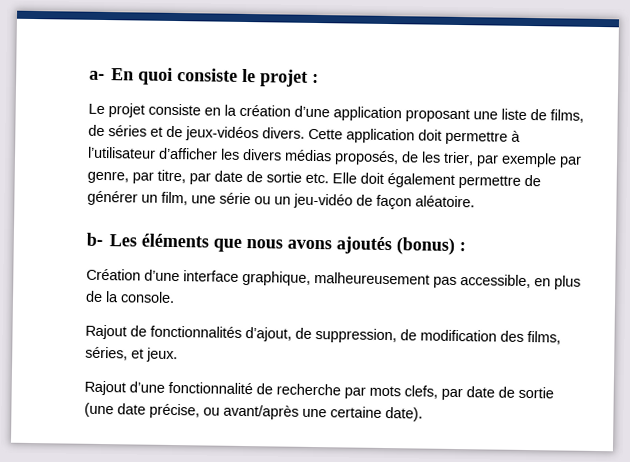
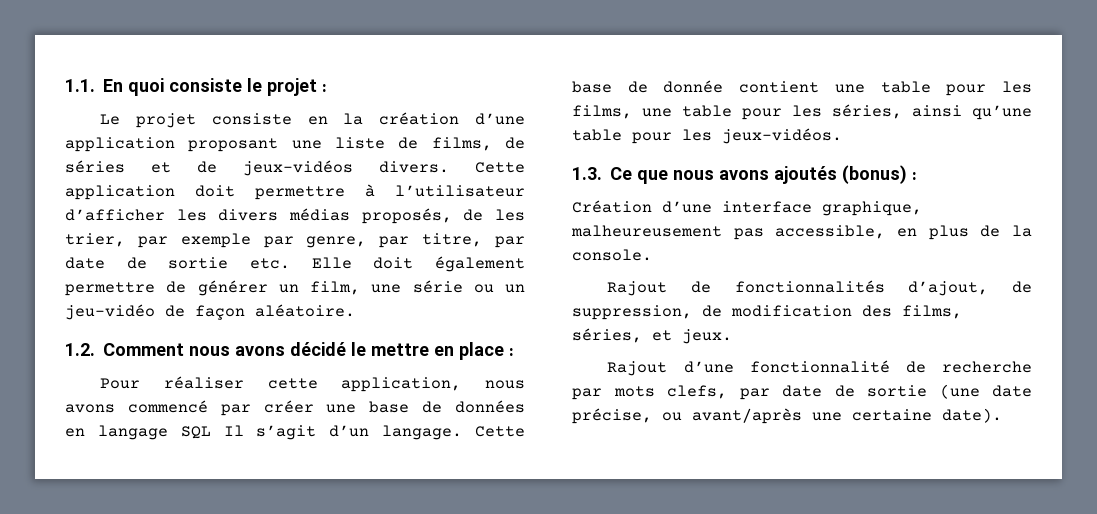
[89,70,105,81] a- -> [65,79,95,92] 1.1.
[86,232,210,248] b- Les éléments -> [65,342,515,360] [100,376,525,392] [65,400,525,416] [65,425,525,440] [572,80,1032,96] [572,104,1032,120] [572,128,842,144] [572,167,633,180] 1.2. Comment nous avons décidé le mettre en place : // Pour réaliser cette application, nous avons commencé par créer une base de données en langage SQL Il s’agit d’un langage. Cette base de donnée contient une table pour les films, une table pour les séries, ainsi qu’une table pour les jeux-vidéos. // 1.3. Ce

